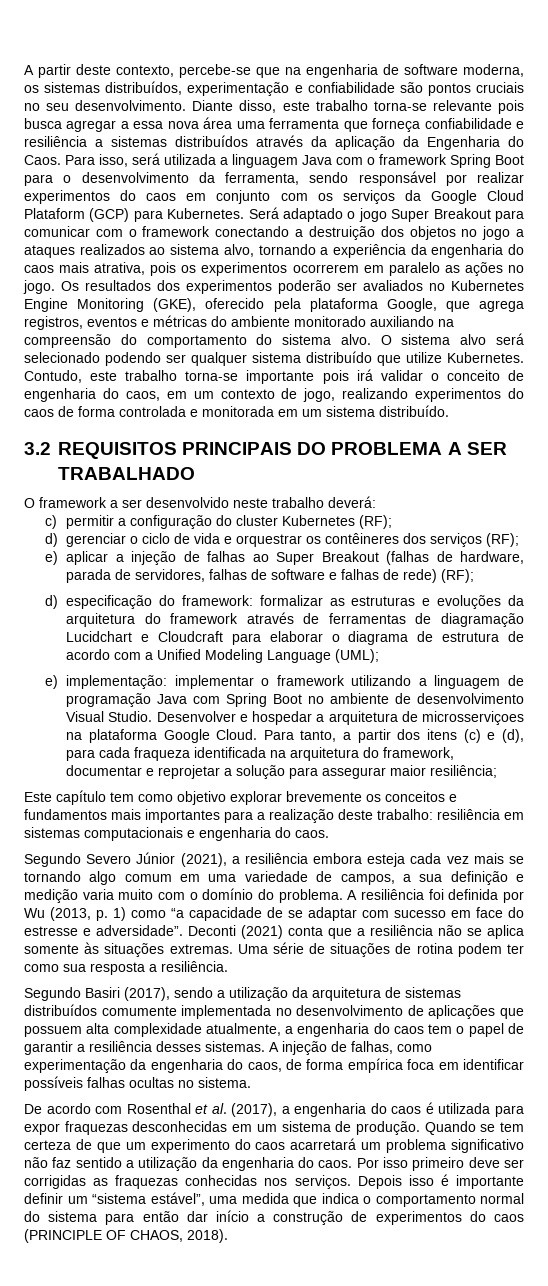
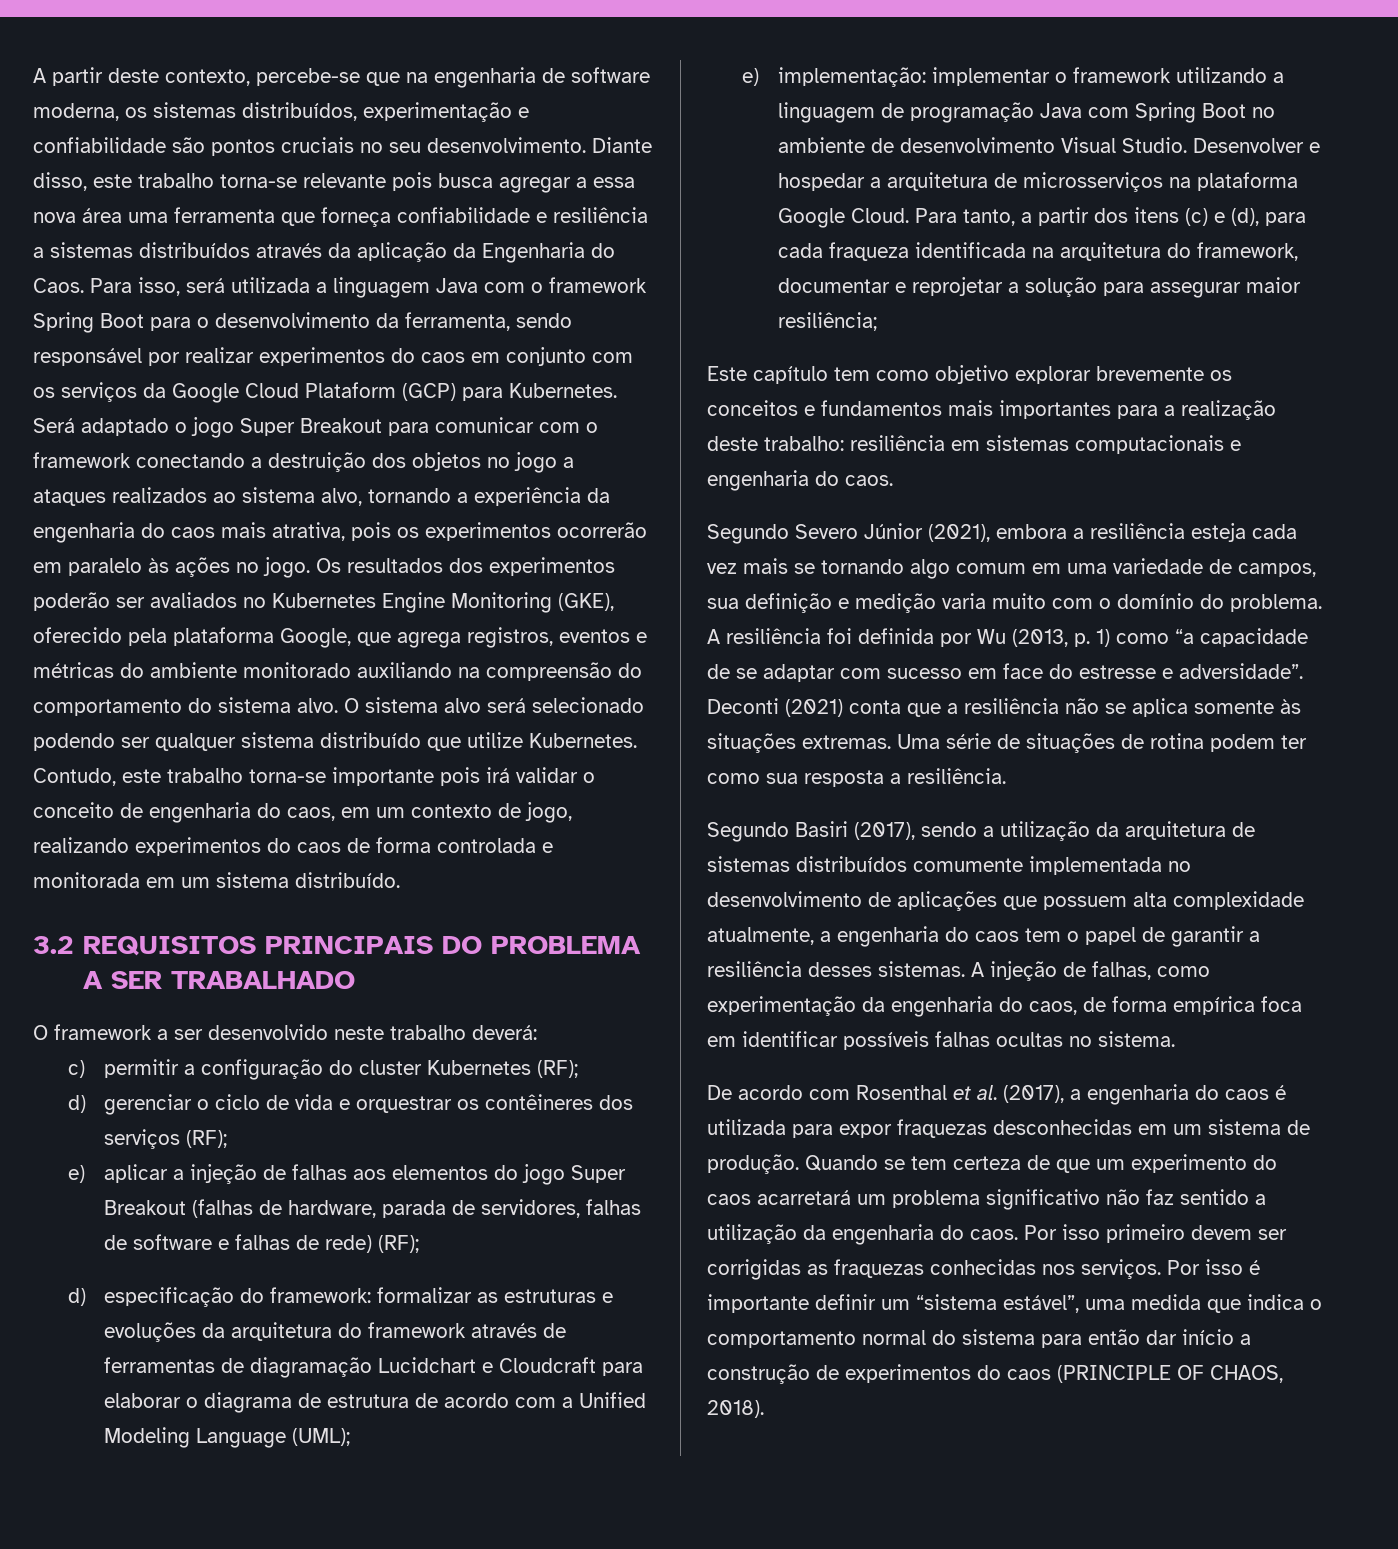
[292,264,359,273] ocorrerem -> [557,522,647,538] ocorrerão
[444,265,460,273] as -> [148,558,169,573] às
[252,554,269,562] ao -> [352,1164,565,1185] aos elementos do jogo
[421,711,524,725] microsserviçoes -> [1022,172,1163,192] microsserviços
[231,853,363,864] a resiliência embora -> [996,523,1185,539] embora a resiliência
[402,874,411,882] a -> (1316, 570) none
[468,1157,500,1168] deve -> [1191,1225,1252,1240] devem
[357,1175,402,1189] Depois -> [1167,1260,1200,1275] Por

